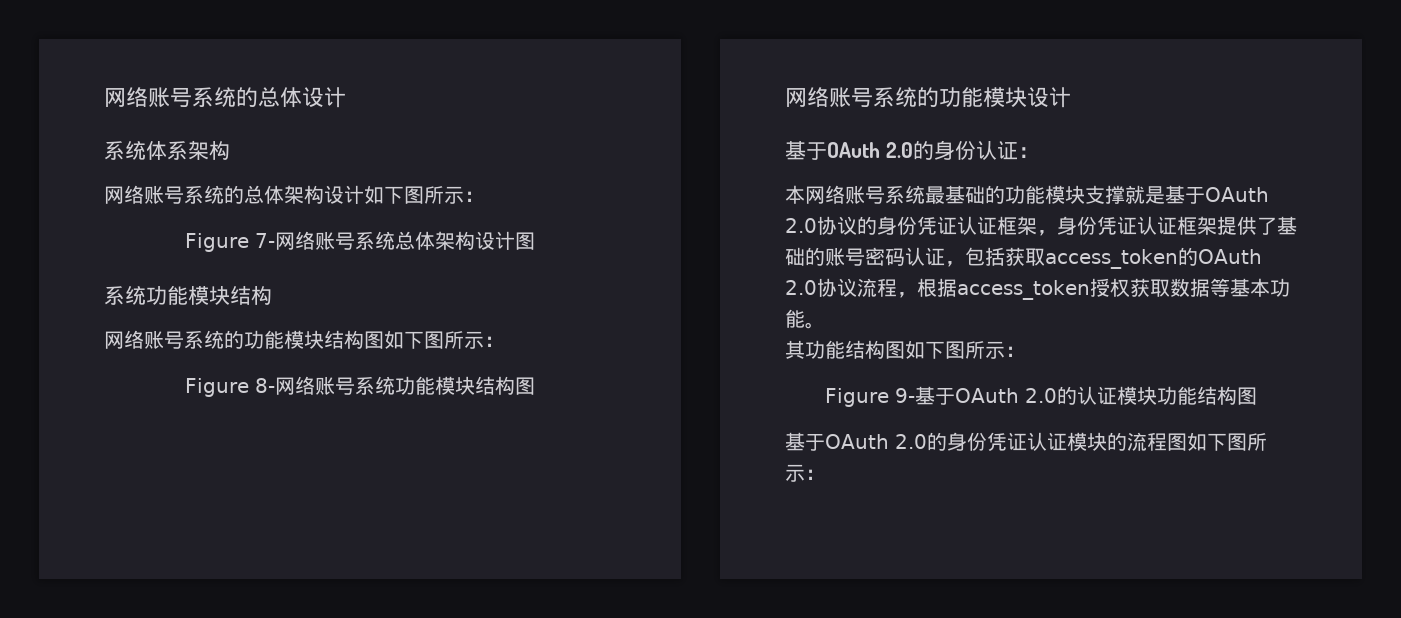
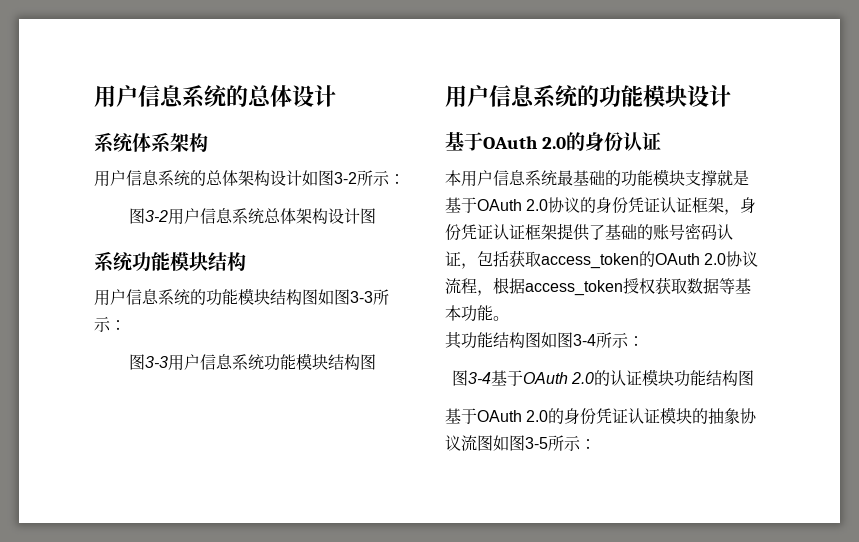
[104,87,192,108] 网络账号 -> [94,85,184,107] 用户信息
[104,185,184,204] 网络账号 -> [94,170,159,187] 用户信息
[384,186,484,204] [185,231,355,252] 下图所示： // Figure 7-网络账号 -> [318,170,405,186] [128,208,233,225] 图3-2所示： // 图3-2用户信息
[104,330,184,349] 网络账号 -> [94,289,159,306] 用户信息
[404,331,504,349] [185,376,355,397] 下图所示： // Figure 8-网络账号 -> [334,289,389,305] [94,316,126,332] [128,354,233,371] 图3-3所示： // 图3-3用户信息
[785,87,873,108] 网络账号 -> [445,85,535,107] 用户信息
[1017,147,1039,158] [785,185,885,204] ： // 本网络账号 -> [445,170,526,187] // 本用户信息
[925,341,1025,359] [825,388,915,407] 下图所示： // Figure 9- -> [557,332,644,348] [451,370,491,386] 图3-4所示： // 图3-4
[1127,432,1247,451] 流程图如下图 -> [708,408,758,424] [445,435,548,451] 抽象协议流图如图3-5

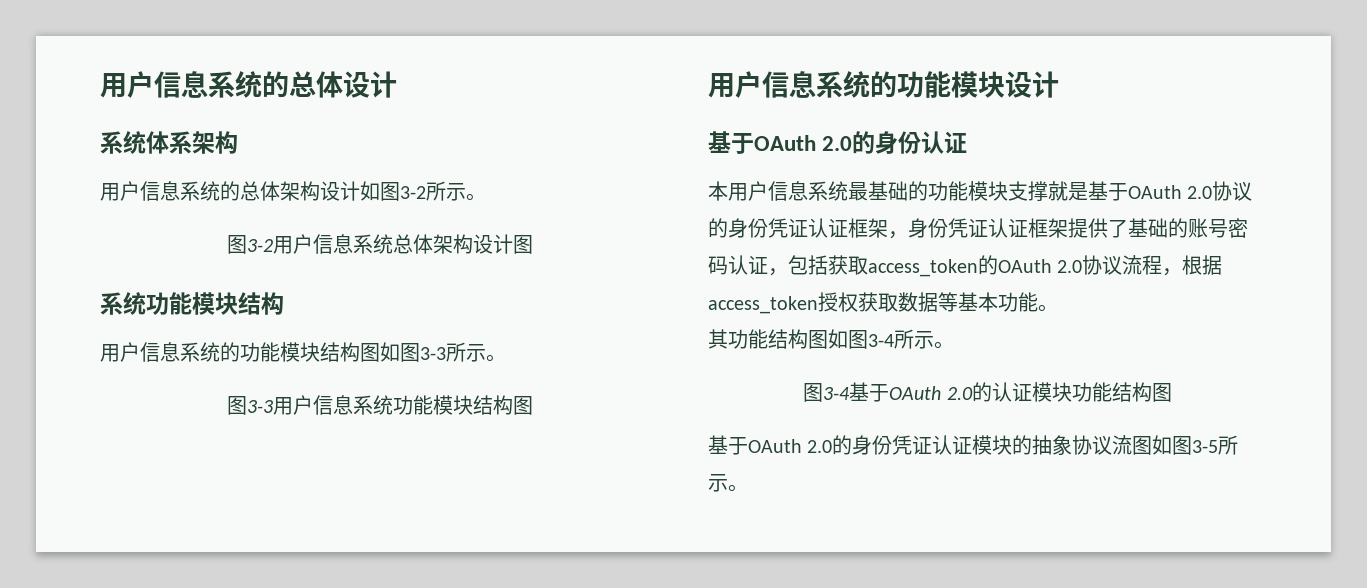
[389,174,405,184] ： -> [466,193,486,201] 。
[110,320,126,330] ： -> [486,354,506,362] 。
[628,336,644,346] ： -> [934,341,954,349] 。
[580,439,596,449] ： -> [728,484,748,492] 。

